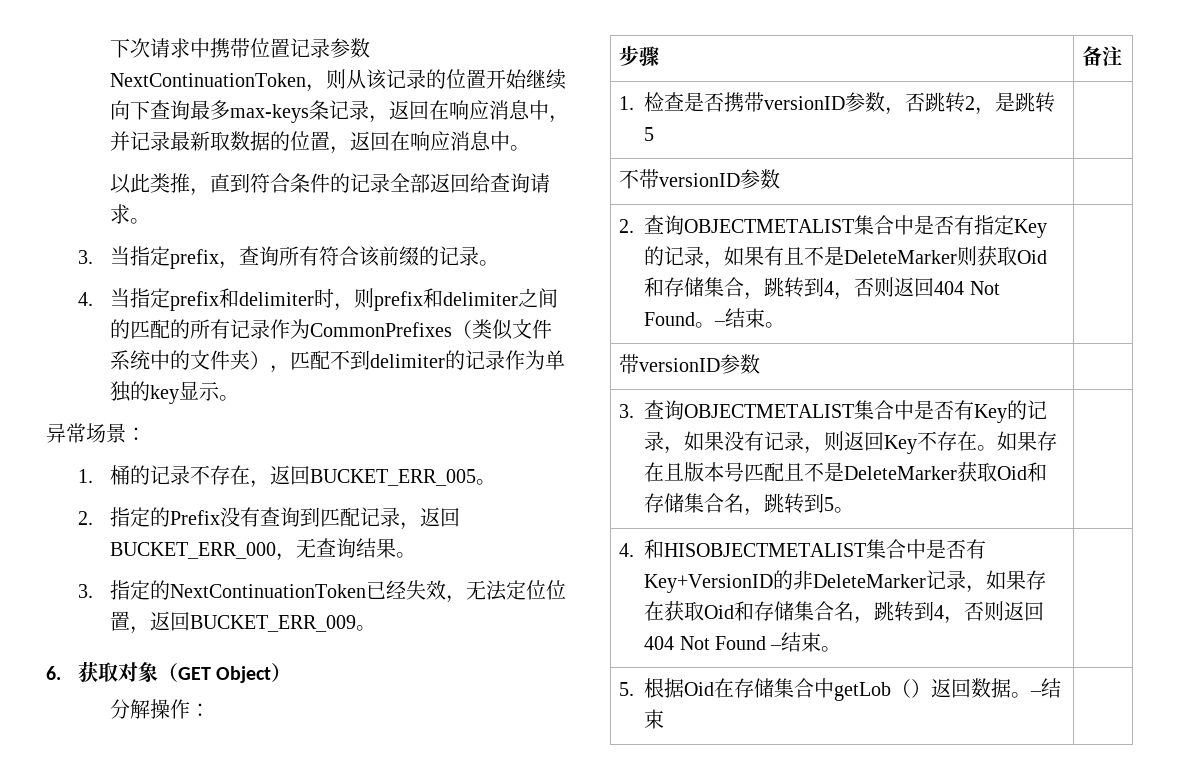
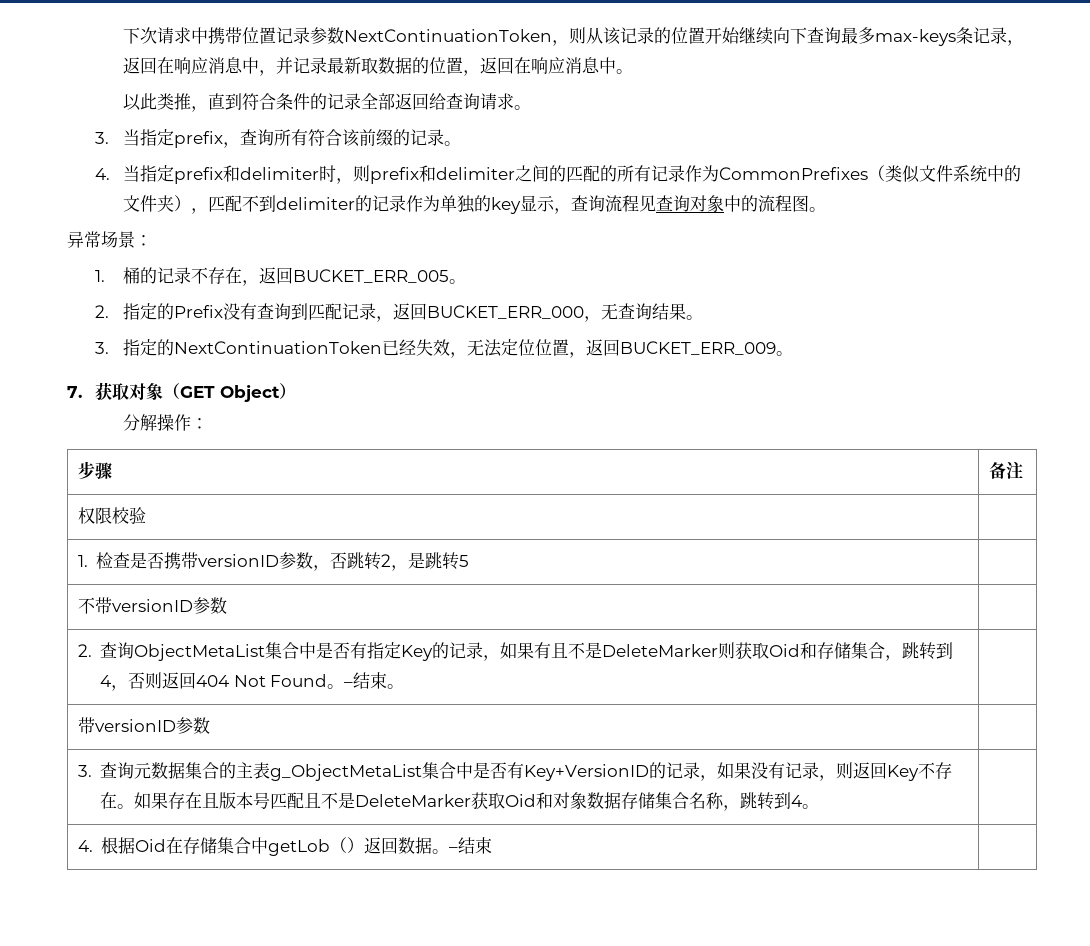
(220, 391) none -> [553,195,809,214] ，查询流程见查询对象中的流程图
[46,666,61,680] 6. -> [67,386,82,398] 7.
(1123, 56) none -> [77,507,146,524] // 权限校验 |
[684,219,855,233] OBJECTMETALIST -> [134,644,266,661] ObjectMetaList
[684,400,1008,423] OBJECTMETALIST集合中是否有Key -> [134,762,650,781] 元数据集合的主表g_ObjectMetaList集合中是否有Key+VersionID
[644,493,855,516] [619,539,987,559] [644,570,1047,593] [644,601,1045,624] [644,632,842,652] [619,682,635,696] 存储集合名，跳转到5。 | // 4.和HISOBJECTMETALIST集合中是否有Key+VersionID的非DeleteMarker记录，如果存在获取Oid和存储集合名，跳转到4，否则返回404 Not Found –结束。 | // 5. -> [553,792,820,811] [77,840,93,852] 对象数据存储集合名称，跳转到4。 | // 4.

